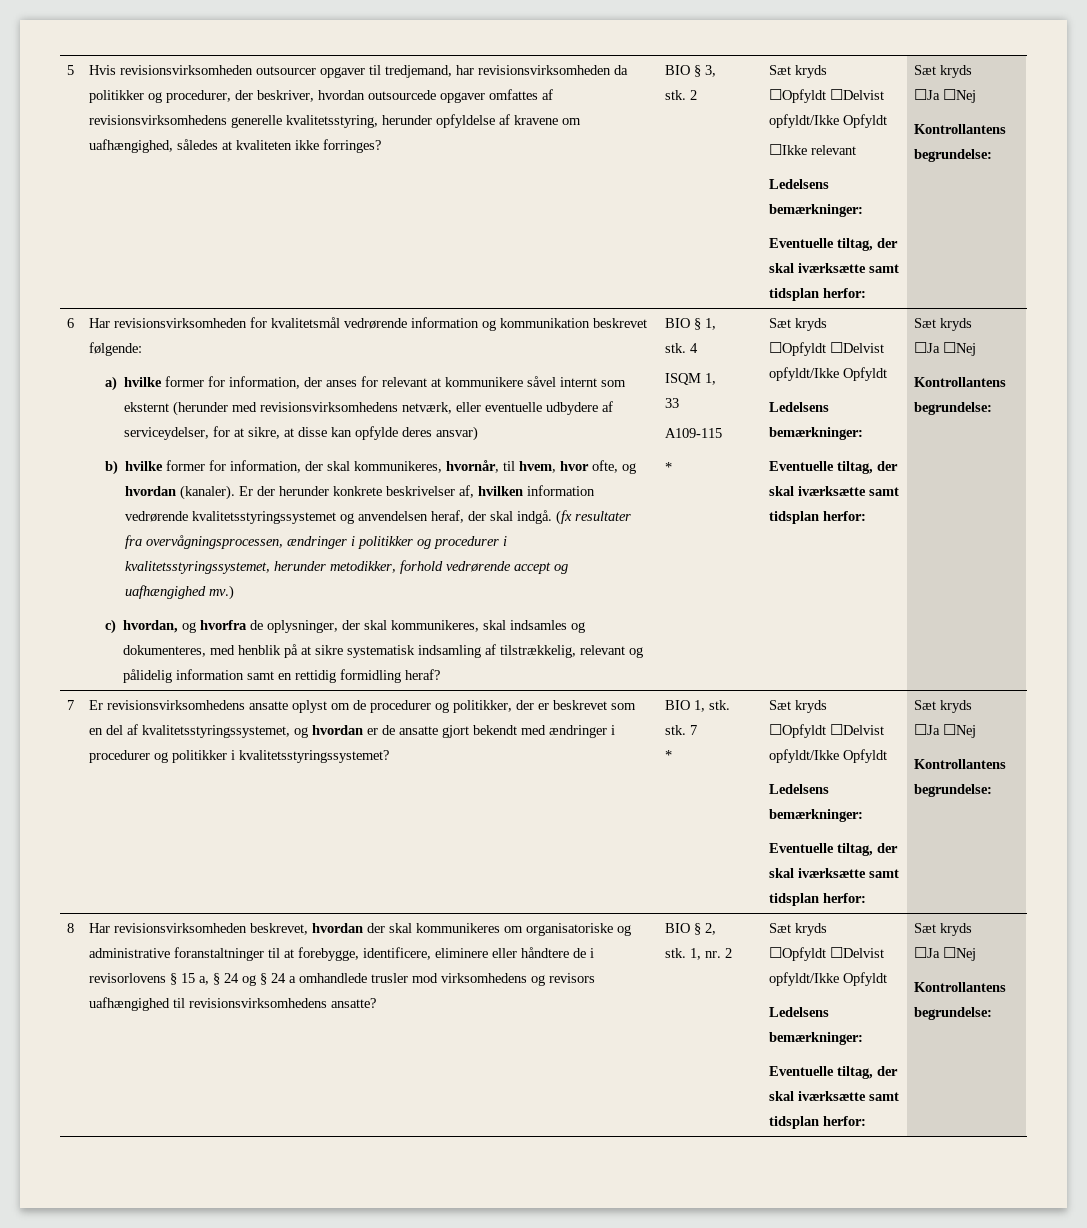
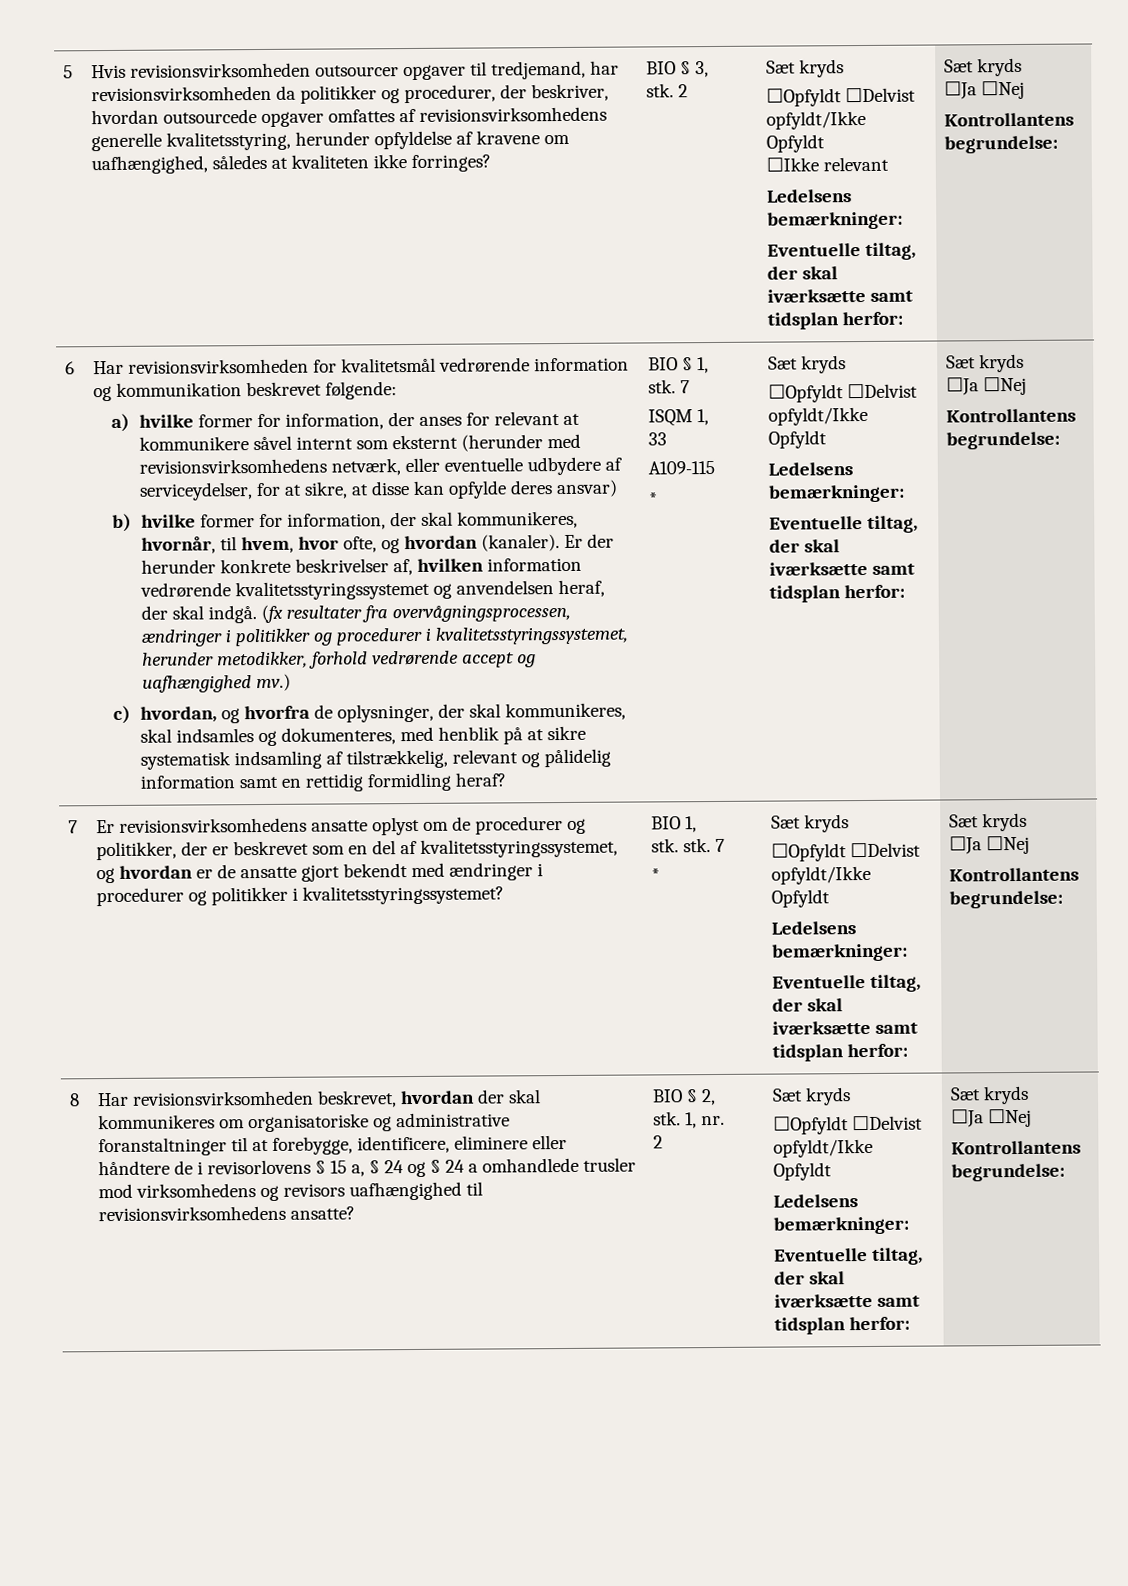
[690,343,699,353] 4 -> [680,380,691,394] 7

